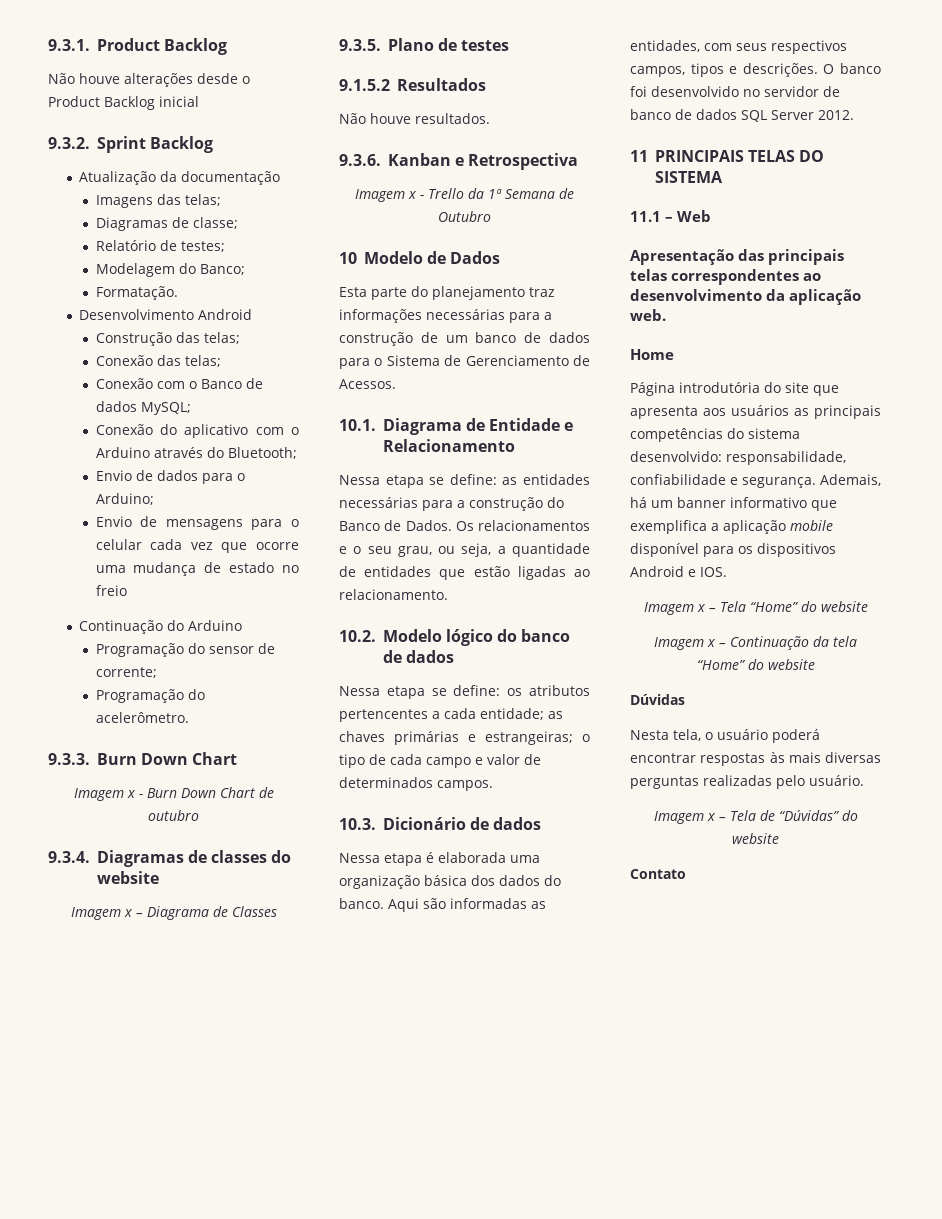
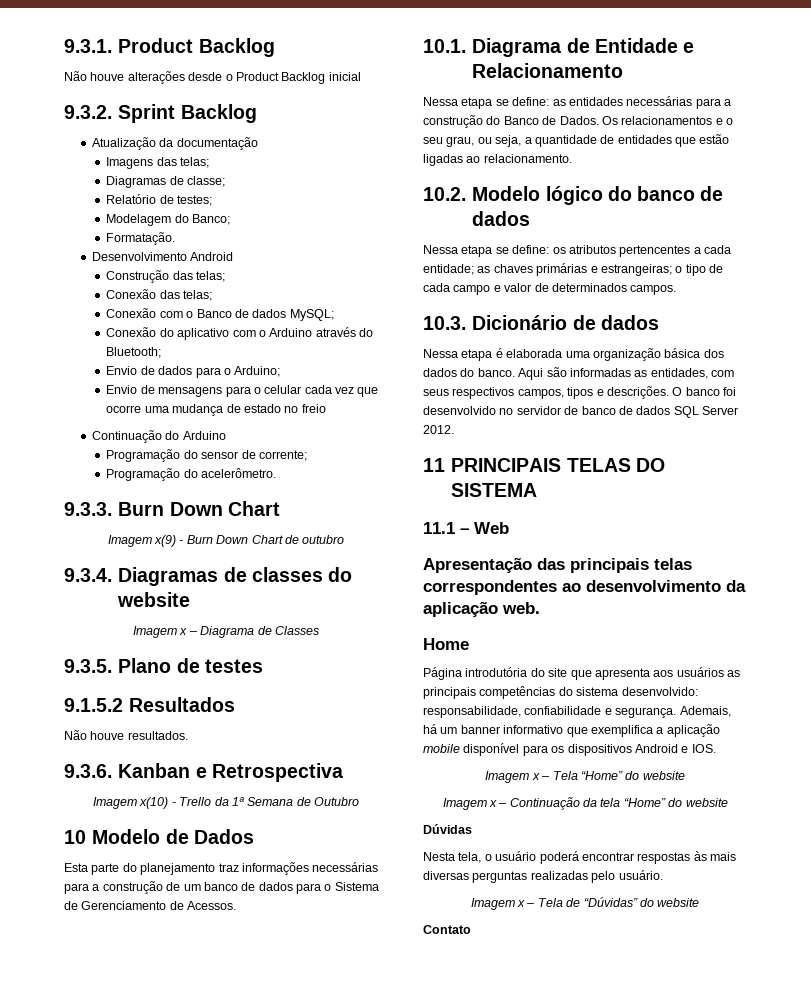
[126,790,136,798] x -> [154,535,177,547] x(9)
[408,191,417,199] x -> [139,797,169,809] x(10)

